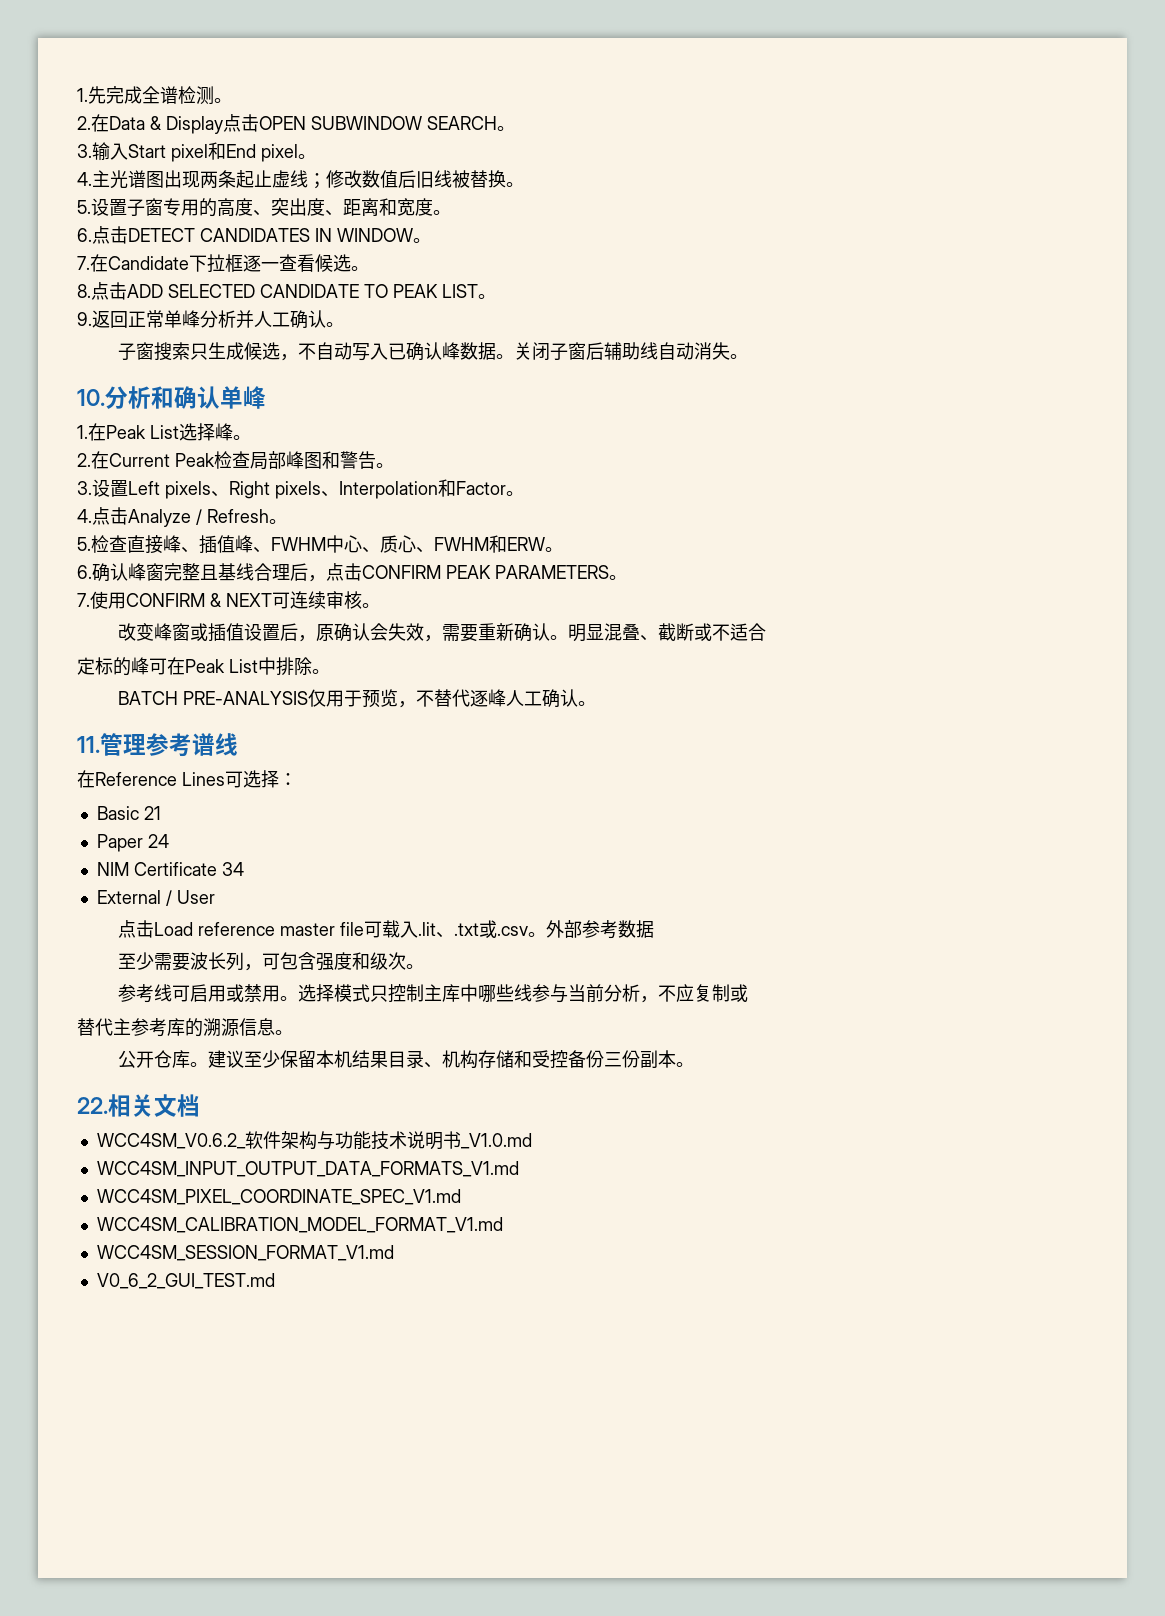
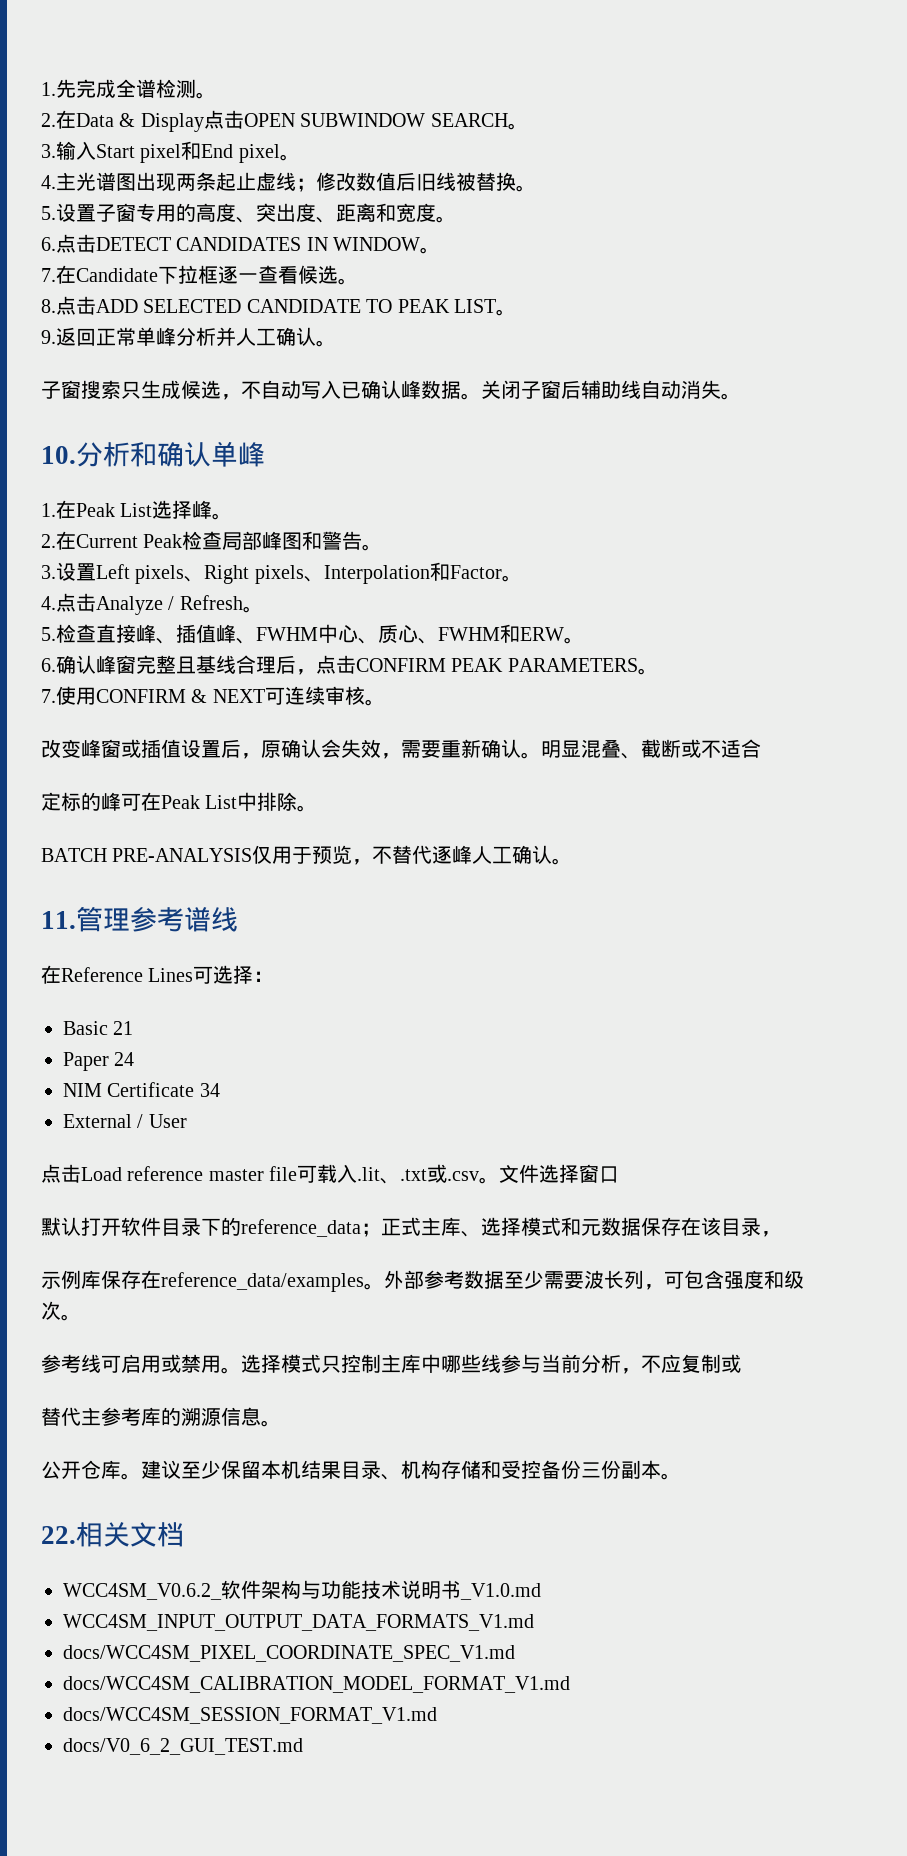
(546, 934) none -> [499,1164,620,1183] [41,1217,781,1237] [41,1270,384,1292] 文件选择窗口 // 默认打开软件目录下的reference_data；正式主库、选择模式和元数据保存在该目录， // 示例库保存在reference_data/examples。
(654, 929) // -> (504, 1279) none
[96,1189,461,1205] [96,1217,503,1233] [96,1245,394,1261] [96,1273,275,1289] WCC4SM_PIXEL_COORDINATE_SPEC_V1.md // WCC4SM_CALIBRATION_MODEL_FORMAT_V1.md // WCC4SM_SESSION_FORMAT_V1.md // V0_6_2_GUI_TEST.md -> [63,1645,515,1662] [63,1676,570,1693] [63,1707,437,1724] [63,1738,303,1755] docs/WCC4SM_PIXEL_COORDINATE_SPEC_V1.md // docs/WCC4SM_CALIBRATION_MODEL_FORMAT_V1.md // docs/WCC4SM_SESSION_FORMAT_V1.md // docs/V0_6_2_GUI_TEST.md

